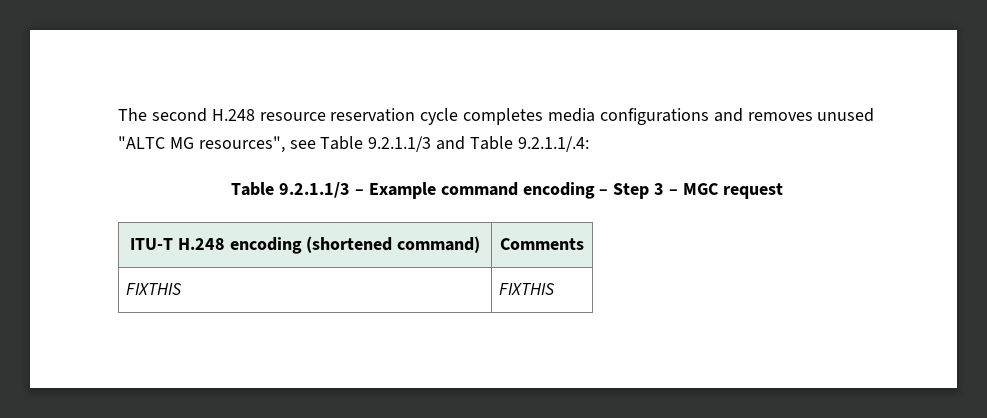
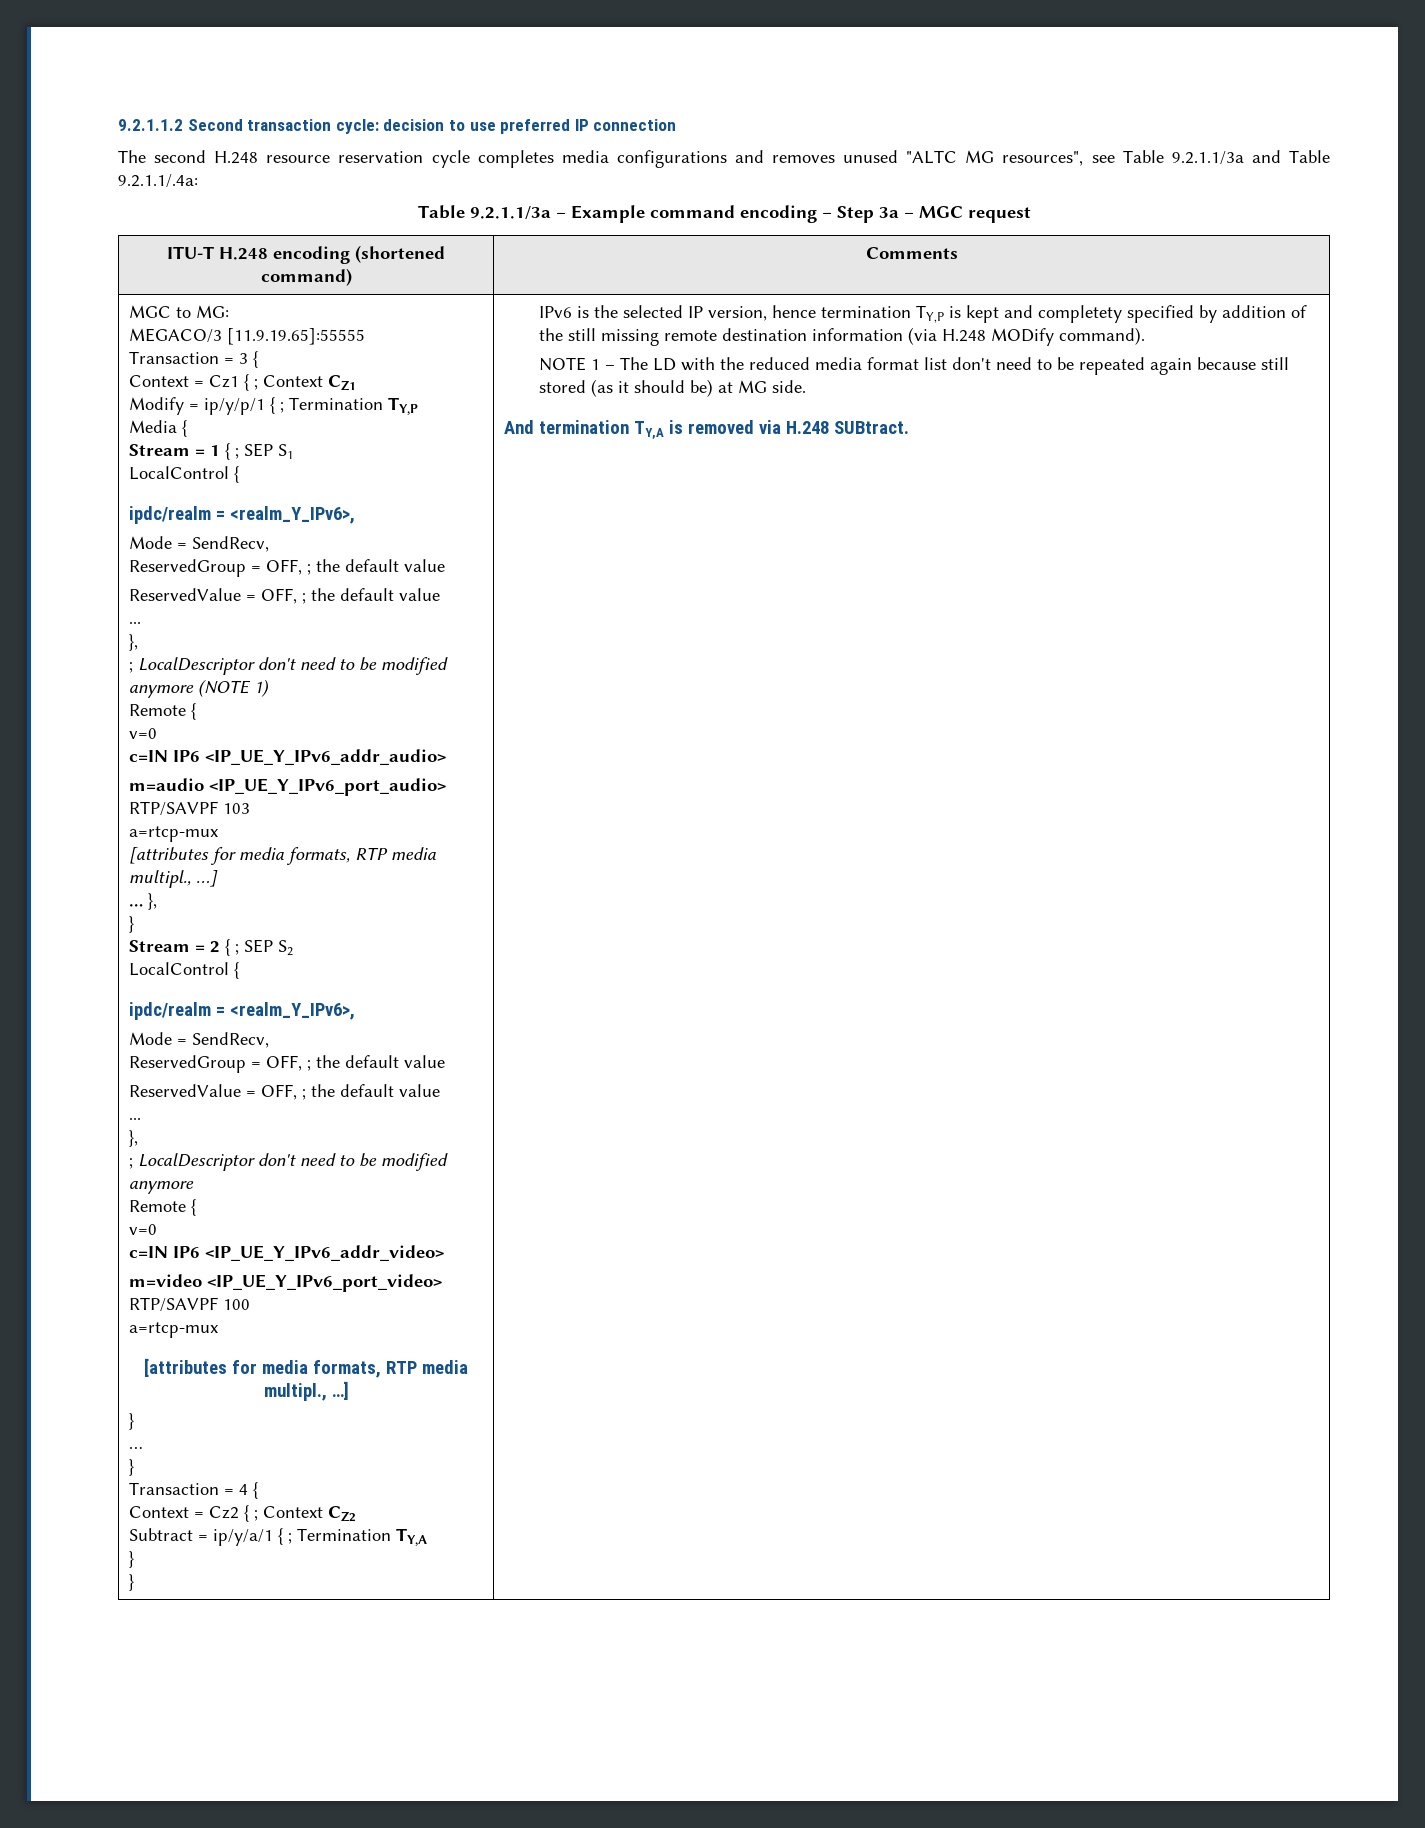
(118, 114) none -> [118,119,677,134] 9.2.1.1.2 Second transaction cycle: decision to use preferred IP connection //
[368,136,432,152] 9.2.1.1/3 -> [1171,151,1244,165] 9.2.1.1/3a
[517,136,589,152] [231,182,351,198] 9.2.1.1/.4: // Table 9.2.1.1/3 -> [118,174,198,188] [417,205,551,220] 9.2.1.1/.4a: // Table 9.2.1.1/3a
[654,183,665,195] 3 -> [878,207,899,218] 3a
[125,283,182,295] [498,283,555,295] FIXTHIS | FIXTHIS -> [129,305,230,318] [129,328,366,345] [129,351,259,368] [129,374,357,391] [129,397,419,415] [129,420,188,437] [129,443,294,460] [129,466,240,483] [129,506,356,524] [129,536,270,552] [129,559,446,577] [129,588,441,604] [129,621,142,624] [129,634,139,651] [129,657,449,675] [129,679,270,698] [129,703,197,720] [129,728,158,739] [129,749,447,765] [129,778,447,796] [129,801,251,816] [129,826,219,842] [129,847,437,865] [129,870,219,888] [129,893,158,910] [129,916,135,933] [129,939,294,956] [129,962,240,979] [129,1002,356,1020] [129,1032,270,1048] [129,1055,446,1073] [129,1084,441,1100] [129,1117,142,1120] [129,1130,139,1147] [129,1153,449,1171] [129,1181,195,1194] [129,1199,197,1216] [129,1224,158,1235] [129,1245,445,1261] [129,1274,443,1292] [129,1297,251,1312] [129,1322,219,1338] [144,1358,468,1378] [263,1381,349,1401] [129,1413,135,1430] [129,1446,144,1449] [129,1459,135,1476] [129,1482,259,1499] [129,1505,357,1522] [129,1528,428,1546] [129,1551,135,1568] [129,1574,135,1591] [539,305,1308,323] [539,327,1146,346] [539,357,1290,375] [539,379,807,397] [504,420,910,439] MGC to MG: // MEGACO/3 [11.9.19.65]:55555 // Transaction = 3 { // Context = Cz1 { ; Context CZ1 // Modify = ip/y/p/1 { ; Termination TY,P // Media { // Stream = 1 { ; SEP S1 // LocalControl { // ipdc/realm = <realm_Y_IPv6>, // Mode = SendRecv, // ReservedGroup = OFF, ; the default value // ReservedValue = OFF, ; the default value // ... // }, // ; LocalDescriptor don't need to be modified anymore (NOTE 1) // Remote { // v=0 // c=IN IP6 <IP_UE_Y_IPv6_addr_audio> // m=audio <IP_UE_Y_IPv6_port_audio> RTP/SAVPF 103 // a=rtcp-mux // [attributes for media formats, RTP media multipl., …] // … }, // } // Stream = 2 { ; SEP S2 // LocalControl { // ipdc/realm = <realm_Y_IPv6>, // Mode = SendRecv, // ReservedGroup = OFF, ; the default value // ReservedValue = OFF, ; the default value // ... // }, // ; LocalDescriptor don't need to be modified anymore // Remote { // v=0 // c=IN IP6 <IP_UE_Y_IPv6_addr_video> // m=video <IP_UE_Y_IPv6_port_video> RTP/SAVPF 100 // a=rtcp-mux // [attributes for media formats, RTP media multipl., …] // } // … // } // Transaction = 4 { // Context = Cz2 { ; Context CZ2 // Subtract = ip/y/a/1 { ; Termination TY,A // } // } | IPv6 is the selected IP version, hence termination TY,P is kept and completety specified by addition of the still missing remote destination information (via H.248 MODify command). // NOTE 1 – The LD with the reduced media format list don't need to be repeated again because still stored (as it should be) at MG side. // And termination TY,A is removed via H.248 SUBtract.

